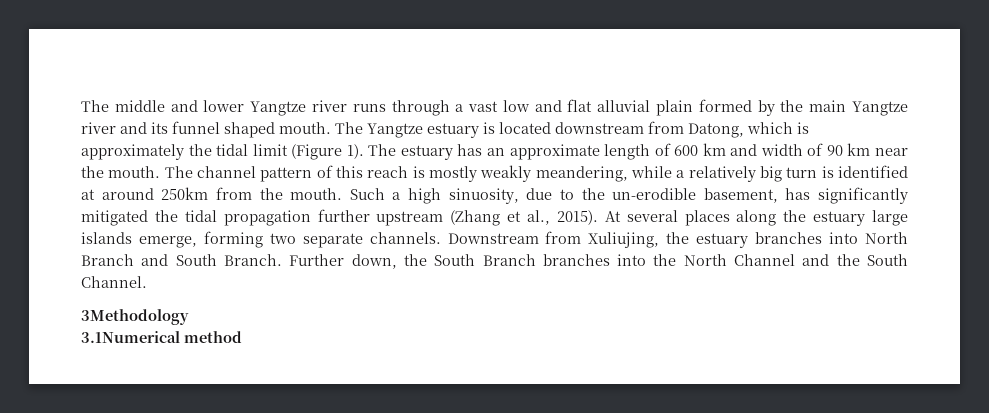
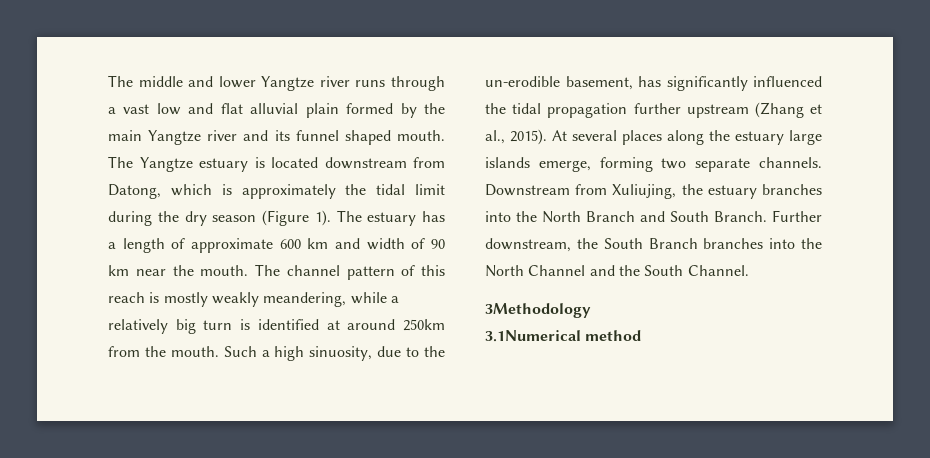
(288, 150) none -> [108,211,257,226] during the dry season
[486,144,600,160] an approximate -> [108,242,116,249] a
(671, 149) none -> [191,238,273,253] approximate
[81,210,148,226] mitigated -> [753,76,822,87] influenced
(859, 238) none -> [516,211,537,222] the
[351,254,397,269] down, -> [485,238,571,252] downstream,

